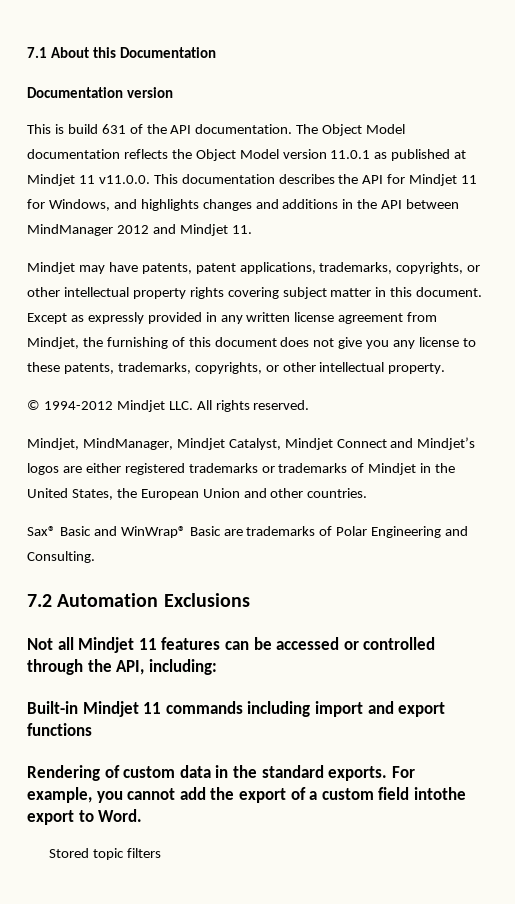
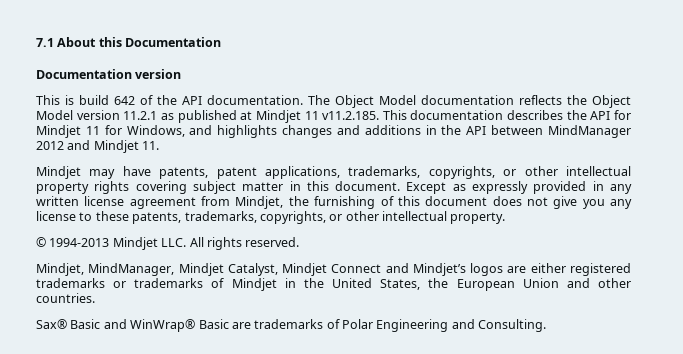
[101,124,126,134] 631 -> [114,96,135,105] 642
[330,150,371,159] 11.0.1 -> [123,111,158,120] 11.2.1
[98,175,150,184] v11.0.0. -> [322,111,380,120] v11.2.185.
[43,401,113,410] 1994-2012 -> [49,238,110,247] 1994-2013
[27,593,250,607] [27,637,436,653] [27,659,217,675] [27,701,446,717] [27,723,92,736] [27,765,415,781] [27,787,466,803] [27,809,143,825] [49,848,161,860] // 7.2 Automation Exclusions // Not all Mindjet 11 features can be accessed or controlled through the API, including: // Built-in Mindjet 11 commands including import and export functions // Rendering of custom data in the standard exports. For example, you cannot add the export of a custom field intothe export to Word. // Stored topic filters -> (547, 325) none

